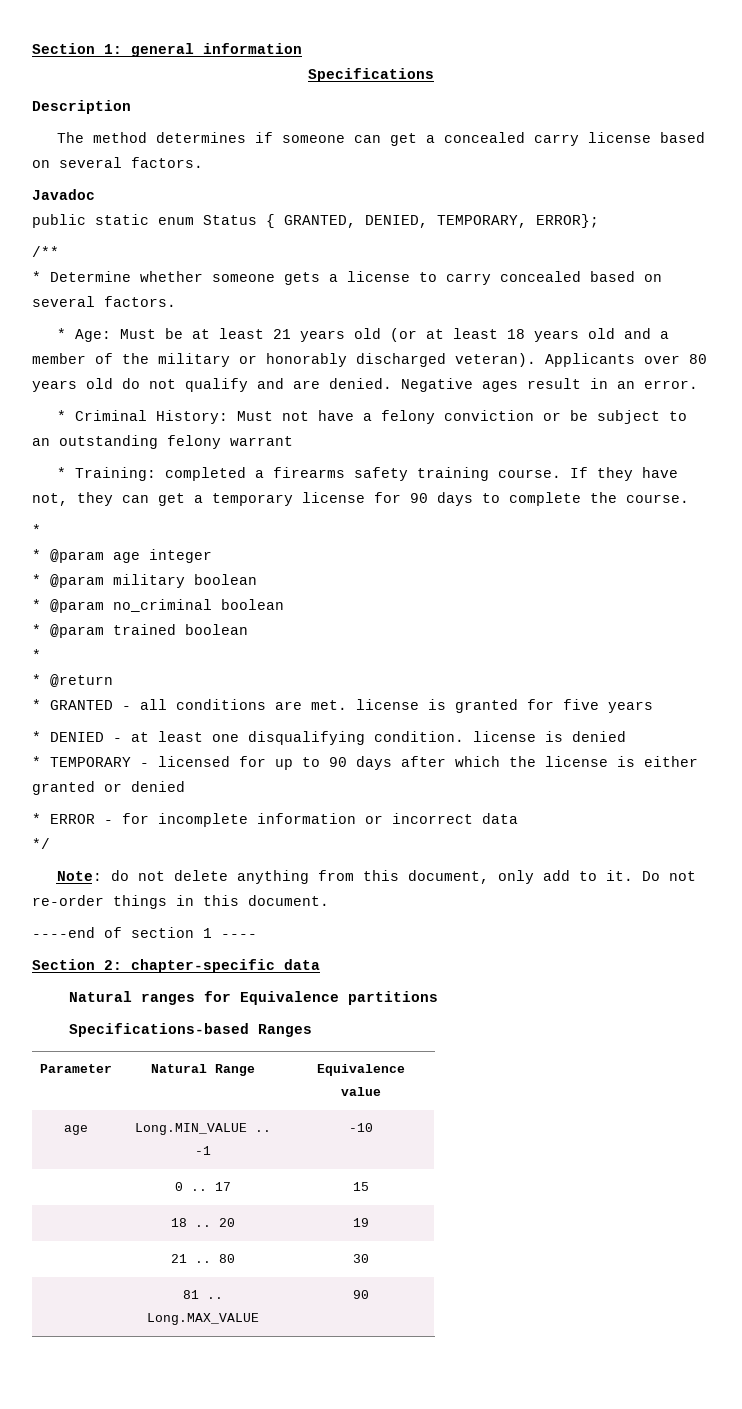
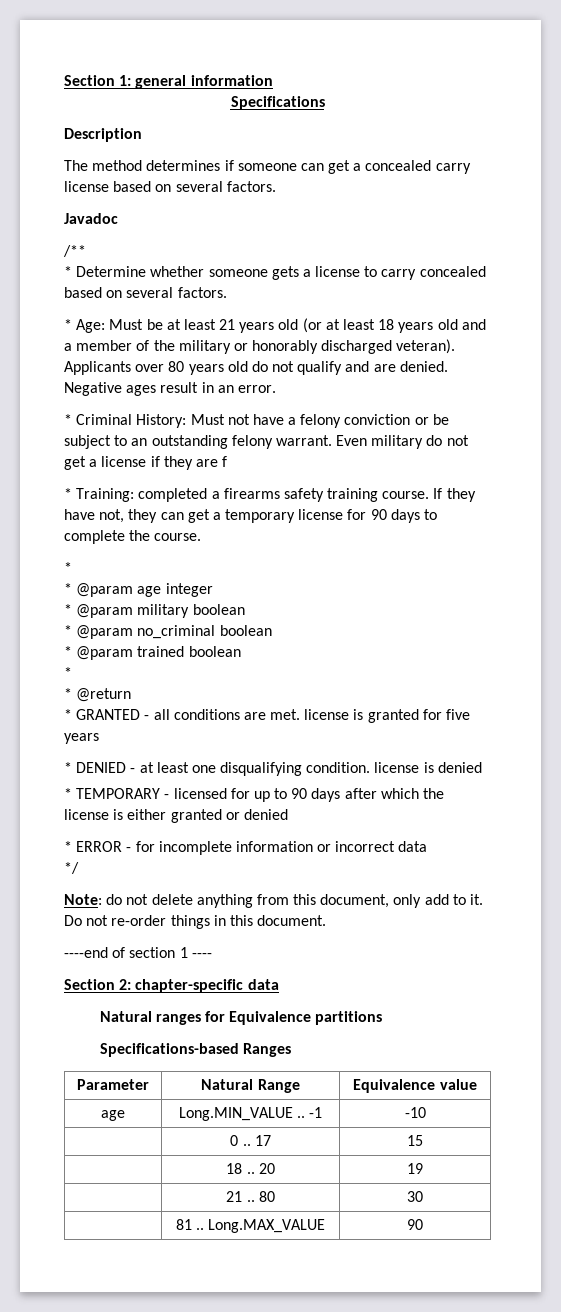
[32,214,599,228] // public static enum Status { GRANTED, DENIED, TEMPORARY, ERROR}; -> (118, 218) none
[230,436,293,446] warrant -> [275,435,469,449] [64,456,228,470] warrant. Even military do not get a license if they are f

